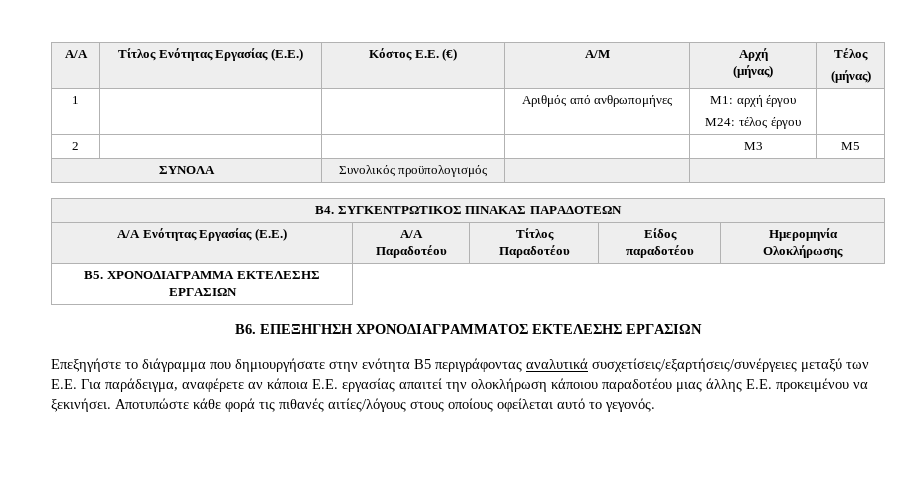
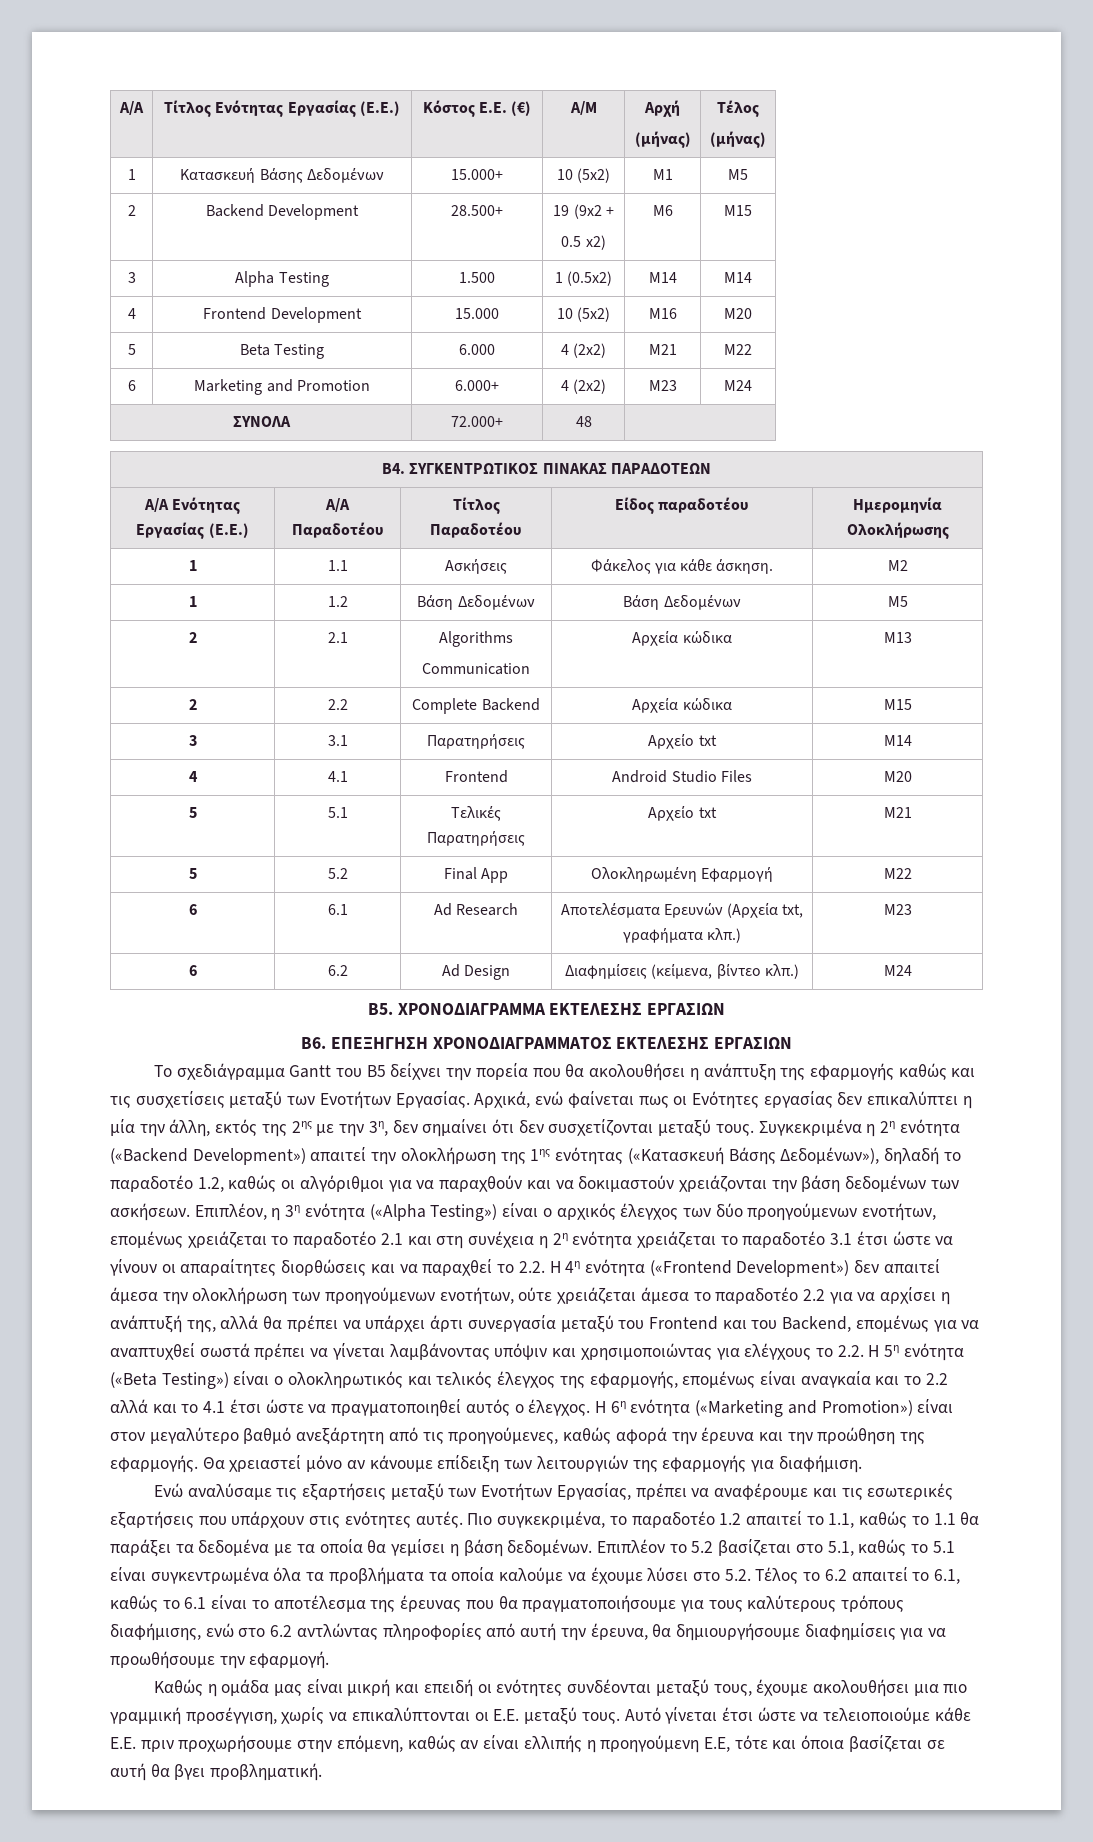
[521,95,674,107] [709,95,797,107] [705,117,801,129] [72,142,79,150] [743,142,763,150] [841,142,860,150] | | Αριθμός από ανθρωπομήνες | M1: αρχή έργου // Μ24: τέλος έργου | // 2 | | | | Μ3 | Μ5 -> [180,168,384,183] [451,169,503,180] [556,168,611,183] [652,169,673,180] [728,169,748,180] [127,205,136,216] [205,204,360,220] [451,205,503,216] [553,204,614,219] [561,235,606,250] [652,205,673,216] [724,205,752,216] [127,272,136,283] [235,271,329,287] [459,272,495,283] [554,271,613,286] [648,272,677,283] [724,272,752,283] [127,308,136,319] [203,307,362,323] [455,308,499,319] [556,307,611,322] [648,308,677,319] [724,308,752,319] [127,344,136,355] [239,344,325,359] [459,344,495,355] [560,343,607,358] [648,344,677,355] [724,344,752,355] [127,380,136,391] [194,379,370,395] [455,380,499,391] [560,379,607,394] [648,380,677,391] [724,380,752,391] Κατασκευή Βάσης Δεδομένων | 15.000+ | 10 (5x2) | M1 | M5 // 2 | Backend Development | 28.500+ | 19 (9x2 + // 0.5 x2) | M6 | Μ15 // 3 | Alpha Testing | 1.500 | 1 (0.5x2) | Μ14 | Μ14 // 4 | Frontend Development | 15.000 | 10 (5x2) | Μ16 | Μ20 // 5 | Beta Testing | 6.000 | 4 (2x2) | M21 | M22 // 6 | Marketing and Promotion | 6.000+ | 4 (2x2) | M23 | M24
[338,165,489,177] Συνολικός προϋπολογισμός | -> [451,416,503,427] [575,416,592,427] 72.000+ | 48
(843, 251) none -> [188,560,197,571] [327,560,348,571] [445,559,507,574] [590,559,774,574] [887,560,908,571] [188,596,197,607] [327,596,348,607] [417,595,535,610] [623,595,741,610] [887,596,908,607] [188,632,197,643] [327,632,348,643] [439,631,513,647] [422,663,530,675] [632,631,732,646] [883,632,912,643] [188,699,197,710] [327,699,348,710] [412,698,540,714] [632,698,732,713] [883,699,912,710] [188,735,197,746] [327,735,348,746] [427,734,525,749] [648,734,717,749] [883,735,912,746] [188,771,198,782] [327,771,348,782] [444,770,508,783] [612,770,752,783] [883,771,912,782] [188,807,197,818] [327,807,348,818] [451,806,501,821] [427,831,525,846] [648,806,717,821] [883,807,912,818] [188,868,197,879] [327,868,348,879] [443,867,509,883] [590,867,774,882] [883,868,912,879] [188,904,197,915] [327,904,348,915] [433,903,519,916] [560,903,804,918] [622,928,742,943] [883,904,912,915] [188,965,197,976] [327,965,348,976] [441,964,511,980] [565,964,799,979] [883,965,912,976] 1 | 1.1 | Ασκήσεις | Φάκελος για κάθε άσκηση. | M2 // 1 | 1.2 | Βάση Δεδομένων | Βάση Δεδομένων | Μ5 // 2 | 2.1 | Algorithms // Communication | Αρχεία κώδικα | Μ13 // 2 | 2.2 | Complete Backend | Αρχεία κώδικα | Μ15 // 3 | 3.1 | Παρατηρήσεις | Αρχείο txt | Μ14 // 4 | 4.1 | Frontend | Android Studio Files | Μ20 // 5 | 5.1 | Τελικές Παρατηρήσεις | Αρχείο txt | Μ21 // 5 | 5.2 | Final App | Ολοκληρωμένη Εφαρμογή | Μ22 // 6 | 6.1 | Ad Research | Αποτελέσματα Ερευνών (Αρχεία txt, γραφήματα κλπ.) | Μ23 // 6 | 6.2 | Ad Design | Διαφημίσεις (κείμενα, βίντεο κλπ.) | Μ24 //
[51,358,869,372] [51,378,868,392] [51,398,655,412] Επεξηγήστε το διάγραμμα που δημιουργήσατε στην ενότητα Β5 περιγράφοντας αναλυτικά συσχετίσεις/εξαρτήσεις/συνέργειες μεταξύ των Ε.Ε. Για παράδειγμα, αναφέρετε αν κάποια Ε.Ε. εργασίας απαιτεί την ολοκλήρωση κάποιου παραδοτέου μιας άλλης Ε.Ε. προκειμένου να ξεκινήσει. Αποτυπώστε κάθε φορά τις πιθανές αιτίες/λόγους στους οποίους οφείλεται αυτό το γεγονός. -> [153,1063,976,1081] [110,1091,972,1109] [110,1119,960,1137] [110,1147,961,1165] [110,1175,959,1193] [110,1203,937,1221] [110,1231,954,1249] [110,1259,940,1277] [110,1287,950,1305] [110,1315,980,1333] [110,1343,964,1361] [110,1371,948,1389] [110,1399,954,1417] [110,1427,926,1445] [110,1455,862,1473] [153,1483,954,1501] [110,1511,980,1529] [110,1539,955,1557] [110,1567,961,1585] [110,1595,905,1613] [110,1623,947,1641] [110,1651,330,1669] [153,1679,968,1697] [110,1707,971,1725] [110,1735,945,1753] [110,1763,323,1781] Το σχεδιάγραμμα Gantt του Β5 δείχνει την πορεία που θα ακολουθήσει η ανάπτυξη της εφαρμογής καθώς και τις συσχετίσεις μεταξύ των Ενοτήτων Εργασίας. Αρχικά, ενώ φαίνεται πως οι Ενότητες εργασίας δεν επικαλύπτει η μία την άλλη, εκτός της 2ης με την 3η, δεν σημαίνει ότι δεν συσχετίζονται μεταξύ τους. Συγκεκριμένα η 2η ενότητα («Backend Development») απαιτεί την ολοκλήρωση της 1ης ενότητας («Κατασκευή Βάσης Δεδομένων»), δηλαδή το παραδοτέο 1.2, καθώς οι αλγόριθμοι για να παραχθούν και να δοκιμαστούν χρειάζονται την βάση δεδομένων των ασκήσεων. Επιπλέον, η 3η ενότητα («Alpha Testing») είναι ο αρχικός έλεγχος των δύο προηγούμενων ενοτήτων, επομένως χρειάζεται το παραδοτέο 2.1 και στη συνέχεια η 2η ενότητα χρειάζεται το παραδοτέο 3.1 έτσι ώστε να γίνουν οι απαραίτητες διορθώσεις και να παραχθεί το 2.2. Η 4η ενότητα («Frontend Development») δεν απαιτεί άμεσα την ολοκλήρωση των προηγούμενων ενοτήτων, ούτε χρειάζεται άμεσα το παραδοτέο 2.2 για να αρχίσει η ανάπτυξή της, αλλά θα πρέπει να υπάρχει άρτι συνεργασία μεταξύ του Frontend και του Backend, επομένως για να αναπτυχθεί σωστά πρέπει να γίνεται λαμβάνοντας υπόψιν και χρησιμοποιώντας για ελέγχους το 2.2. Η 5η ενότητα («Beta Testing») είναι ο ολοκληρωτικός και τελικός έλεγχος της εφαρμογής, επομένως είναι αναγκαία και το 2.2 αλλά και το 4.1 έτσι ώστε να πραγματοποιηθεί αυτός ο έλεγχος. Η 6η ενότητα («Marketing and Promotion») είναι στον μεγαλύτερο βαθμό ανεξάρτητη από τις προηγούμενες, καθώς αφορά την έρευνα και την προώθηση της εφαρμογής. Θα χρειαστεί μόνο αν κάνουμε επίδειξη των λειτουργιών της εφαρμογής για διαφήμιση. // Ενώ αναλύσαμε τις εξαρτήσεις μεταξύ των Ενοτήτων Εργασίας, πρέπει να αναφέρουμε και τις εσωτερικές εξαρτήσεις που υπάρχουν στις ενότητες αυτές. Πιο συγκεκριμένα, το παραδοτέο 1.2 απαιτεί το 1.1, καθώς το 1.1 θα παράξει τα δεδομένα με τα οποία θα γεμίσει η βάση δεδομένων. Επιπλέον το 5.2 βασίζεται στο 5.1, καθώς το 5.1 είναι συγκεντρωμένα όλα τα προβλήματα τα οποία καλούμε να έχουμε λύσει στο 5.2. Τέλος το 6.2 απαιτεί το 6.1, καθώς το 6.1 είναι το αποτέλεσμα της έρευνας που θα πραγματοποιήσουμε για τους καλύτερους τρόπους διαφήμισης, ενώ στο 6.2 αντλώντας πληροφορίες από αυτή την έρευνα, θα δημιουργήσουμε διαφημίσεις για να προωθήσουμε την εφαρμογή. // Καθώς η ομάδα μας είναι μικρή και επειδή οι ενότητες συνδέονται μεταξύ τους, έχουμε ακολουθήσει μια πιο γραμμική προσέγγιση, χωρίς να επικαλύπτονται οι Ε.Ε. μεταξύ τους. Αυτό γίνεται έτσι ώστε να τελειοποιούμε κάθε Ε.Ε. πριν προχωρήσουμε στην επόμενη, καθώς αν είναι ελλιπής η προηγούμενη Ε.Ε, τότε και όποια βασίζεται σε αυτή θα βγει προβληματική.

